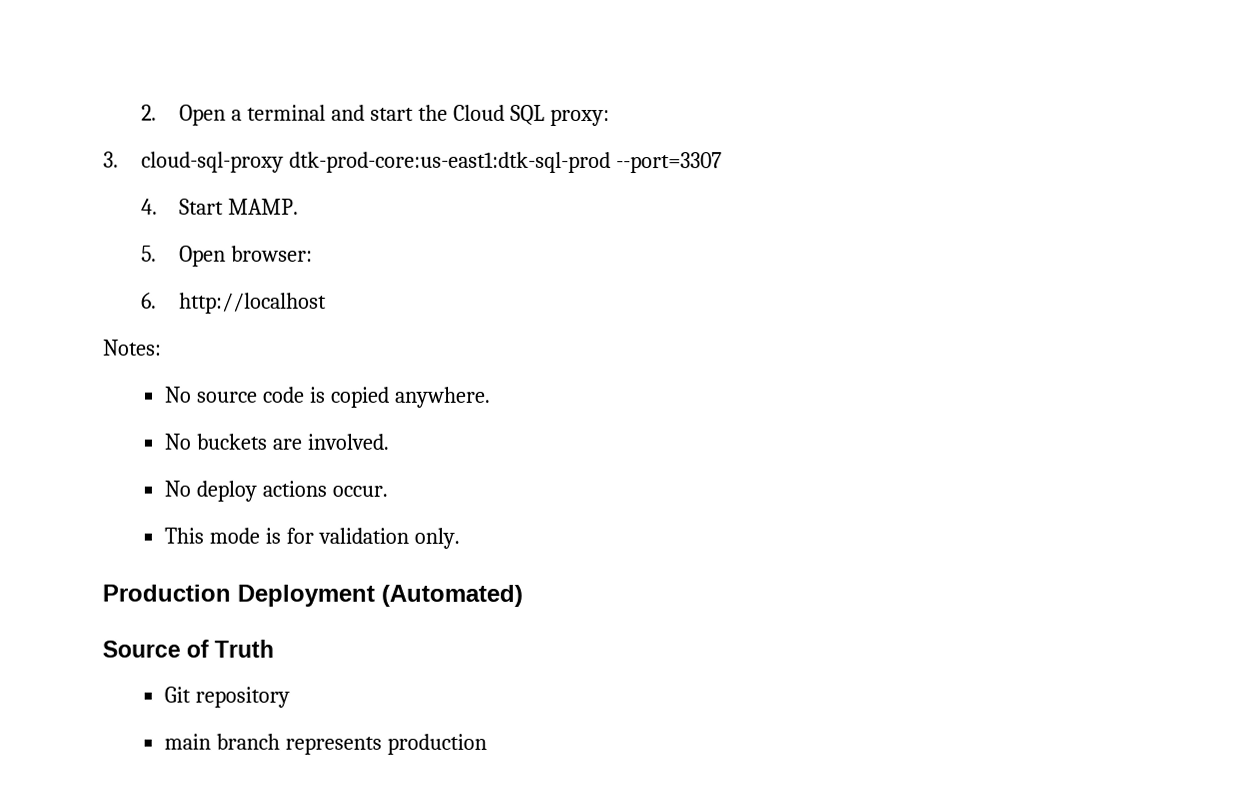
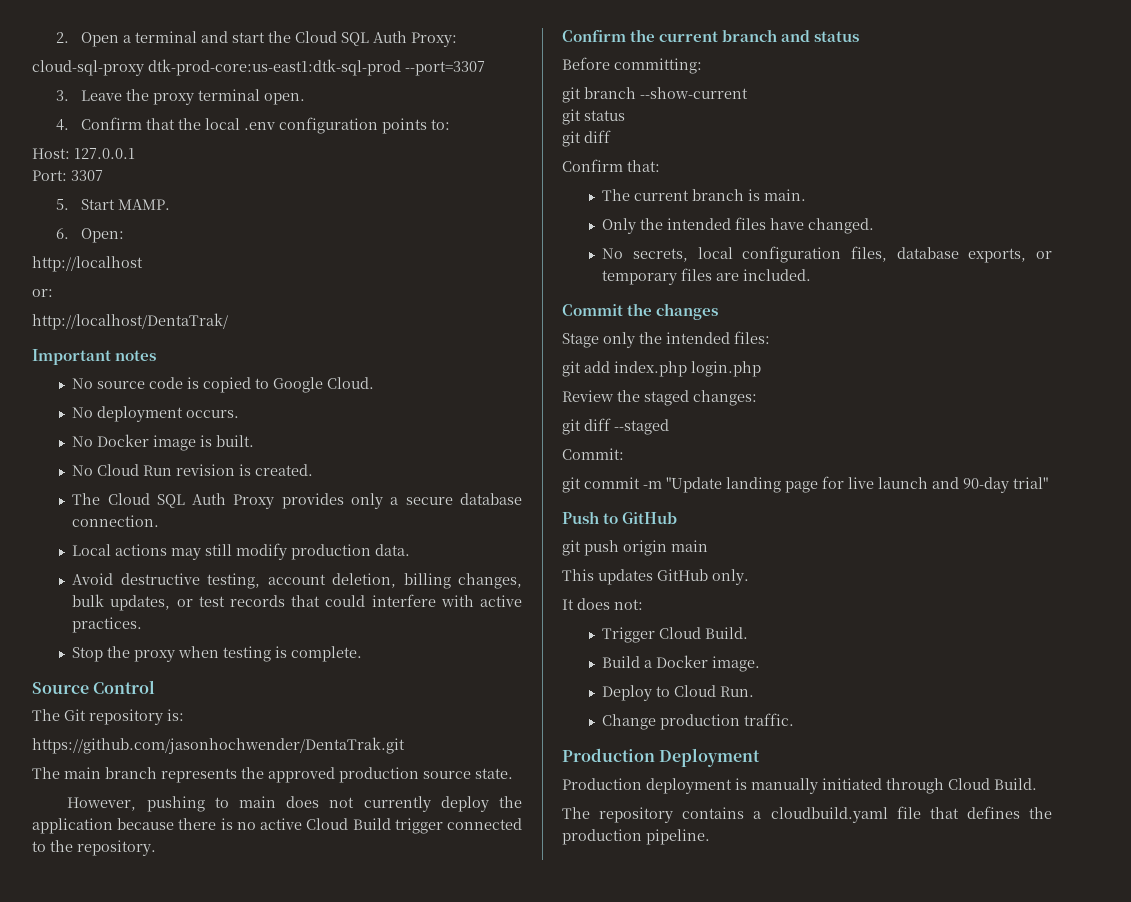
[549,108,610,126] [103,151,119,168] proxy: // 3. -> [372,31,457,47] Auth Proxy: //
[141,198,300,215] [141,245,314,267] [141,292,328,314] [103,339,162,356] 4. Start MAMP. // 5. Open browser: // 6. http://localhost // Notes: -> [56,89,305,105] [56,117,450,134] [32,148,135,159] [32,170,103,181] [56,199,170,210] [56,228,124,243] [32,256,143,272] [32,289,53,297] [32,313,228,330] [32,349,157,365] 3. Leave the proxy terminal open. // 4. Confirm that the local .env configuration points to: // Host: 127.0.0.1 // Port: 3307 // 5. Start MAMP. // 6. Open: // http://localhost // or: // http://localhost/DentaTrak/ // Important notes
[393,386,491,408] [164,433,390,450] [164,480,389,502] [164,527,460,549] [102,584,523,607] [102,639,275,658] [164,686,291,708] [164,733,488,755] anywhere. // No buckets are involved. // No deploy actions occur. // This mode is for validation only. // Production Deployment (Automated) // Source of Truth // Git repository // main branch represents production -> [255,377,375,393] [72,406,240,422] [72,434,255,451] [72,464,314,476] [72,493,522,509] [72,515,160,527] [72,543,411,560] [72,573,523,589] [72,594,523,611] [72,617,143,633] [72,646,363,662] [32,680,156,694] [32,709,184,725] [32,737,405,754] [32,767,513,783] [67,796,522,812] [32,818,522,834] [32,840,156,856] [562,29,860,42] [562,57,702,74] [562,87,748,103] [562,109,625,125] [562,130,611,147] [562,159,660,172] [602,189,807,201] [602,217,875,234] [602,246,1052,263] [602,268,812,285] [562,303,719,320] [562,331,770,348] [562,361,761,377] [562,390,757,406] [562,418,669,435] [562,448,624,460] [562,476,1048,493] [562,511,678,524] [562,540,708,556] [562,569,749,585] [562,598,643,610] [602,627,749,643] [602,655,761,672] [602,685,755,701] [602,713,795,730] [562,748,761,767] [562,778,1037,794] [562,806,1052,823] [562,829,710,845] to Google Cloud. // No deployment occurs. // No Docker image is built. // No Cloud Run revision is created. // The Cloud SQL Auth Proxy provides only a secure database connection. // Local actions may still modify production data. // Avoid destructive testing, account deletion, billing changes, bulk updates, or test records that could interfere with active practices. // Stop the proxy when testing is complete. // Source Control // The Git repository is: // https://github.com/jasonhochwender/DentaTrak.git // The main branch represents the approved production source state. // However, pushing to main does not currently deploy the application because there is no active Cloud Build trigger connected to the repository. // Confirm the current branch and status // Before committing: // git branch --show-current // git status // git diff // Confirm that: // The current branch is main. // Only the intended files have changed. // No secrets, local configuration files, database exports, or temporary files are included. // Commit the changes // Stage only the intended files: // git add index.php login.php // Review the staged changes: // git diff --staged // Commit: // git commit -m "Update landing page for live launch and 90-day trial" // Push to GitHub // git push origin main // This updates GitHub only. // It does not: // Trigger Cloud Build. // Build a Docker image. // Deploy to Cloud Run. // Change production traffic. // Production Deployment // Production deployment is manually initiated through Cloud Build. // The repository contains a cloudbuild.yaml file that defines the production pipeline.

